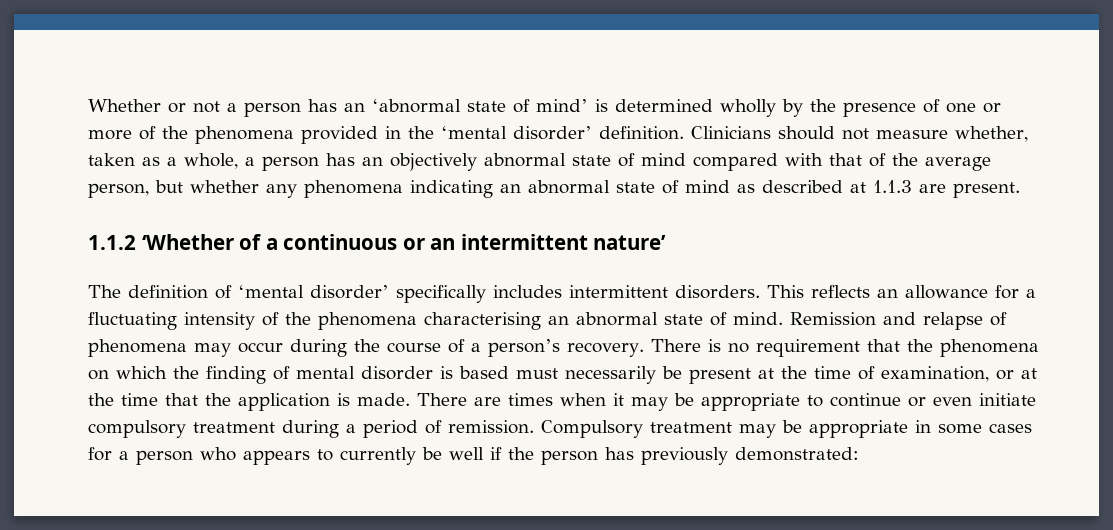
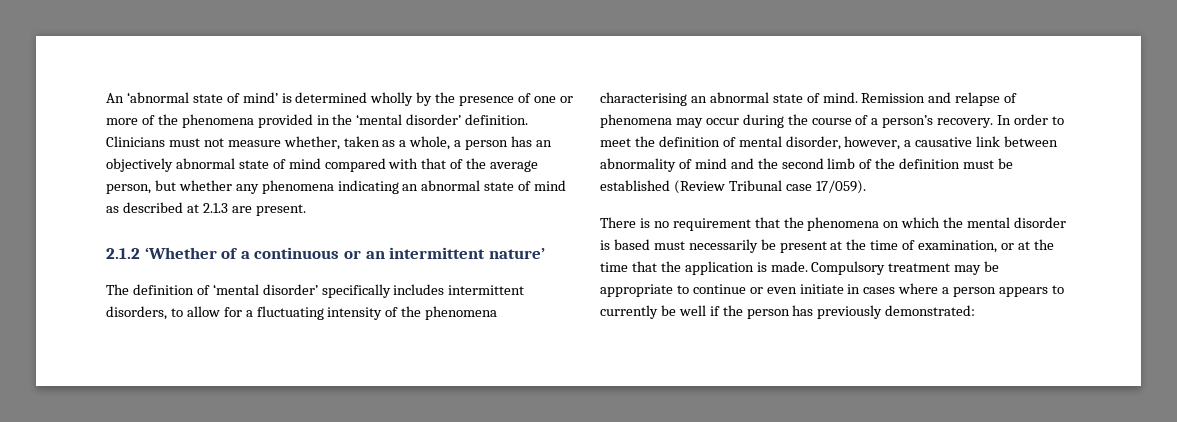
[88,99,365,117] Whether or not a person has an -> [106,93,124,103] An
[778,126,835,140] should -> [168,138,200,147] must
[873,180,912,193] 1.1.3 -> [202,203,228,213] 2.1.3
[88,235,136,250] 1.1.2 -> [106,248,140,259] 2.1.2
[675,285,988,299] disorders. This reflects an allowance -> [106,306,220,320] disorders, to allow
(644, 349) none -> [997,114,1064,125] [600,136,1059,150] [600,158,1014,172] [600,180,866,194] In order to meet the definition of mental disorder, however, a causative link between abnormality of mind and the second limb of the definition must be established (Review Tribunal case 17/059). //
[206,366,290,384] finding of -> (964, 222) none
[417,393,624,406] There are times when it -> [811,261,951,275] Compulsory treatment
[88,420,1032,438] [88,447,236,465] compulsory treatment during a period of remission. Compulsory treatment may be appropriate in some cases for a person who -> [847,283,997,297] in cases where a person

